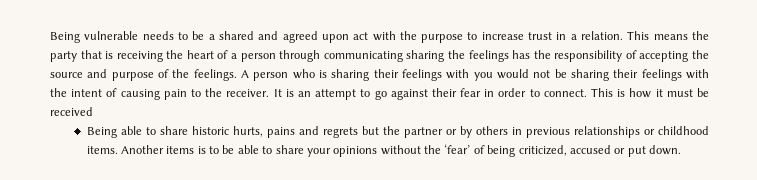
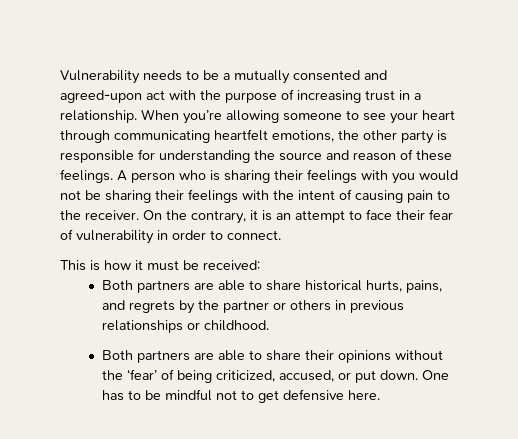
[50,31,139,43] Being vulnerable -> [60,70,140,84] Vulnerability
[218,31,349,43] shared and agreed upon -> [234,70,387,84] [60,90,142,103] mutually consented and agreed-upon
[467,32,524,40] to increase -> [281,89,361,103] of increasing
[581,31,710,40] [50,50,709,62] [50,69,190,81] relation. This means the party that is receiving the heart of a person through communicating sharing the feelings has the responsibility of accepting the source and purpose of the -> [60,109,455,124] [60,129,447,144] [60,149,452,163] relationship. When you’re allowing someone to see your heart through communicating heartfelt emotions, the other party is responsible for understanding the source and reason of these
[273,88,482,100] It is an attempt to go against their fear -> [143,209,453,224] [60,229,154,244] On the contrary, it is an attempt to face their fear of vulnerability
(587, 93) none -> (281, 235) //
[50,107,93,116] [86,126,295,138] received // Being able to share historic hurts, pains -> [203,260,260,270] [101,280,442,293] received: // Both partners are able to share historical hurts, pains,
[361,126,379,135] but -> [178,300,195,314] by
[459,126,472,138] by -> (286, 306) none
[658,126,710,135] [86,145,331,157] childhood items. Another items is to be able to share your -> [203,320,269,331] [101,350,334,363] childhood. // Both partners are able to share their
[569,145,611,154] accused -> [278,370,334,382] accused,
(682, 150) none -> [421,370,449,380] [101,389,380,403] One has to be mindful not to get defensive here.

